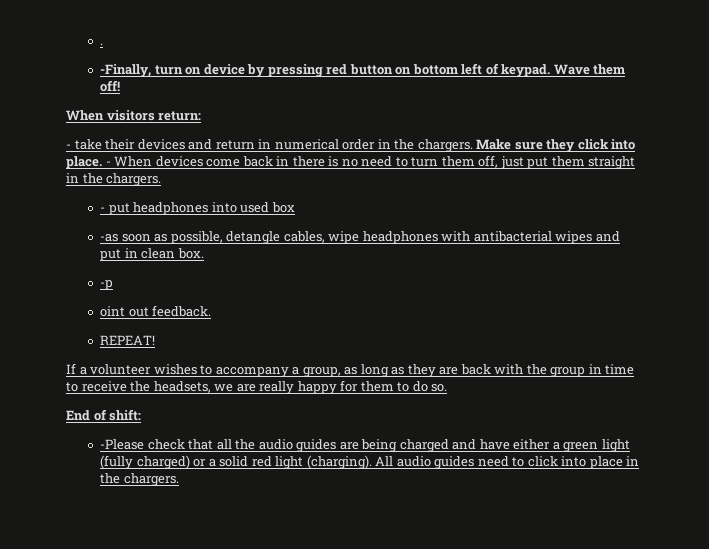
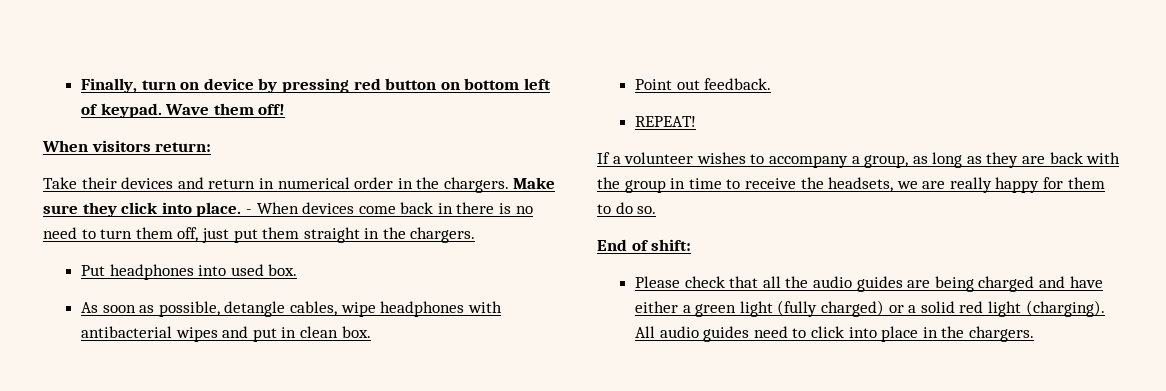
[100,43,104,45] [100,64,152,77] . // -Finally, -> [81,78,138,93] Finally,
[66,139,102,150] - take -> [43,177,77,189] Take
[100,203,130,215] - put -> [81,265,106,276] Put
[271,202,295,213] [100,234,119,242] box // -as -> [268,264,298,276] [81,302,99,313] box. // As
[100,280,114,290] [100,306,126,317] -p // oint -> [635,79,673,90] Point
[100,439,145,450] -Please -> [635,276,681,288] Please

